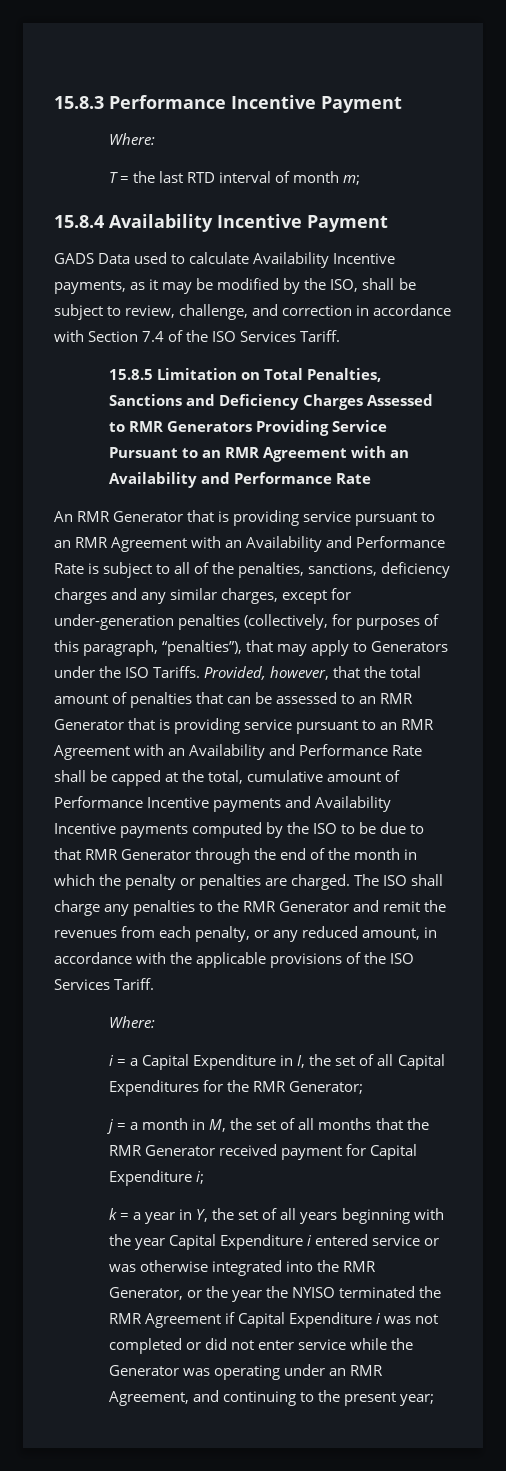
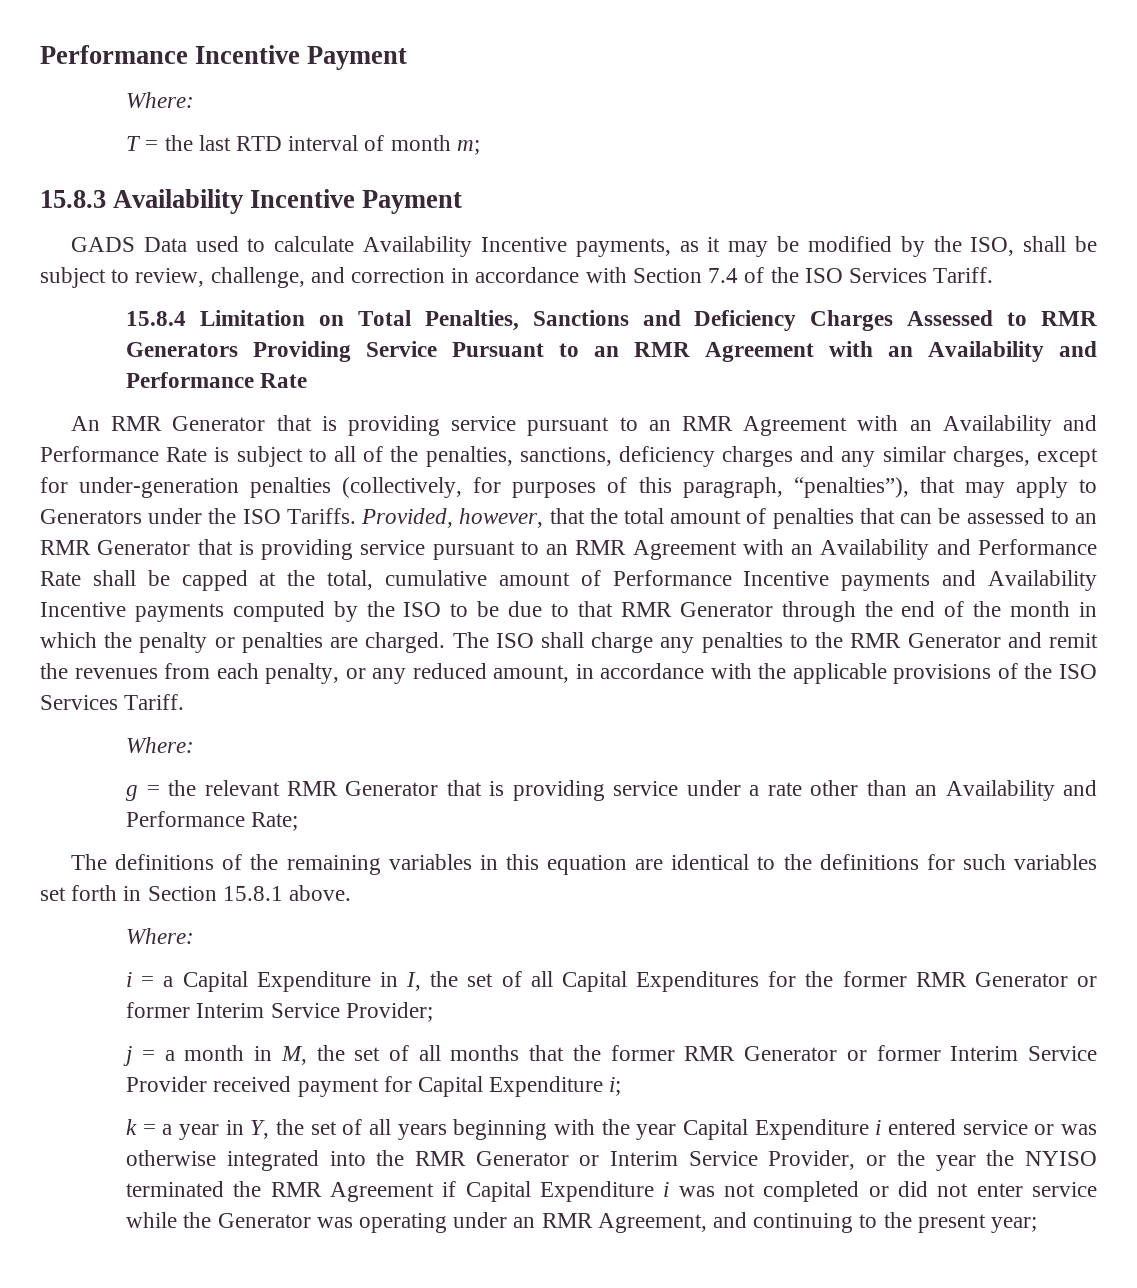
[54,96,104,109] 15.8.3 -> (40, 54) none
[54,215,104,228] 15.8.4 -> [40,190,106,208] 15.8.3
[108,369,153,380] 15.8.5 -> [126,311,187,326] 15.8.4
(155, 1022) none -> [126,780,1098,801] [126,811,299,831] [71,854,1097,875] [40,885,352,901] [126,928,195,944] // g = the relevant RMR Generator that is providing service under a rate other than an Availability and Performance Rate; // The definitions of the remaining variables in this equation are identical to the definitions for such variables set forth in Section 15.8.1 above. // Where:
[253,1081,364,1094] RMR Generator; -> [842,971,1098,987] [126,1002,433,1022] former RMR Generator or former Interim Service Provider;
[108,1145,215,1156] RMR Generator -> [610,1045,1097,1061] [126,1076,208,1092] former RMR Generator or former Interim Service Provider
[108,1287,183,1300] Generator, -> [475,1150,856,1170] Generator or Interim Service Provider,

